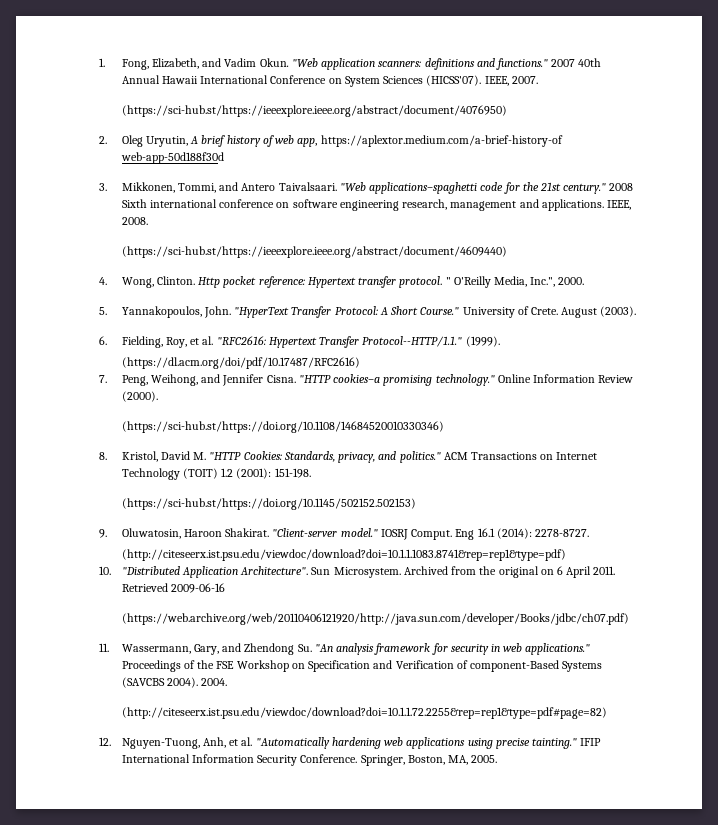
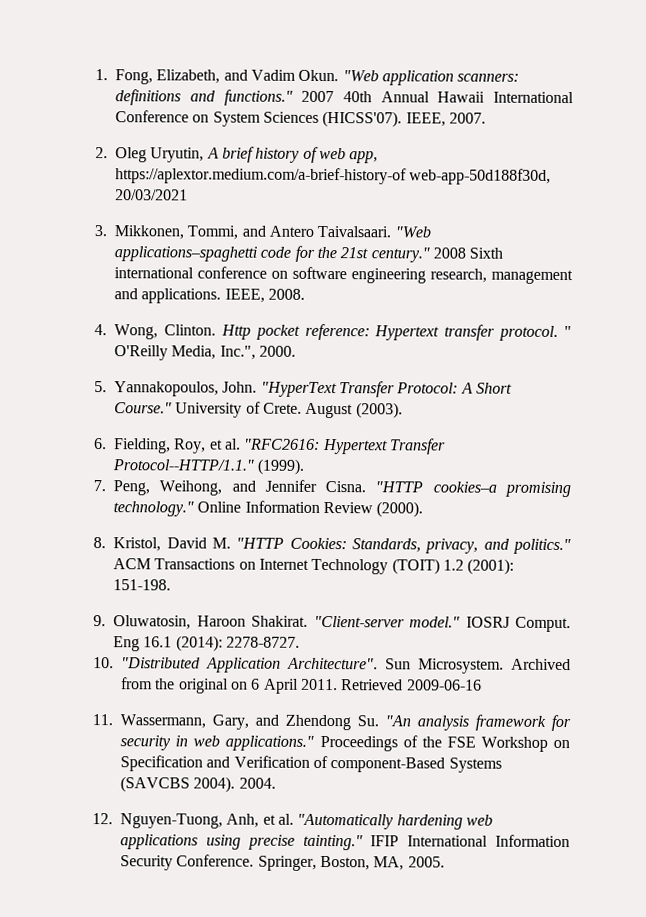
[121,105,507,117] // (https://sci-hub.st/https://ieeexplore.ieee.org/abstract/document/4076950) -> (487, 118) none
[120,152,224,164] web-app-50d188f30d -> [409,168,552,185] [115,189,189,201] web-app-50d188f30d, 20/03/2021
[121,246,507,258] // (https://sci-hub.st/https://ieeexplore.ieee.org/abstract/document/4609440) -> (306, 294) none
[121,357,360,369] // (https://dl.acm.org/doi/pdf/10.17487/RFC2616) -> (305, 466) none
[121,421,444,433] // (https://sci-hub.st/https://doi.org/10.1108/14684520010330346) -> (424, 509) none
[121,498,416,510] // (https://sci-hub.st/https://doi.org/10.1145/502152.502153) -> (172, 585) none
[121,549,566,561] // (http://citeseerx.ist.psu.edu/viewdoc/download?doi=10.1.1.1083.8741&rep=rep1&type=pdf) -> (301, 642) none
[121,613,629,625] // (https://web.archive.org/web/20110406121920/http://java.sun.com/developer/Books/jdbc/ch07.pdf) -> (482, 685) none
[121,707,607,719] // (http://citeseerx.ist.psu.edu/viewdoc/download?doi=10.1.1.72.2255&rep=rep1&type=pdf#page=82) -> (276, 783) none

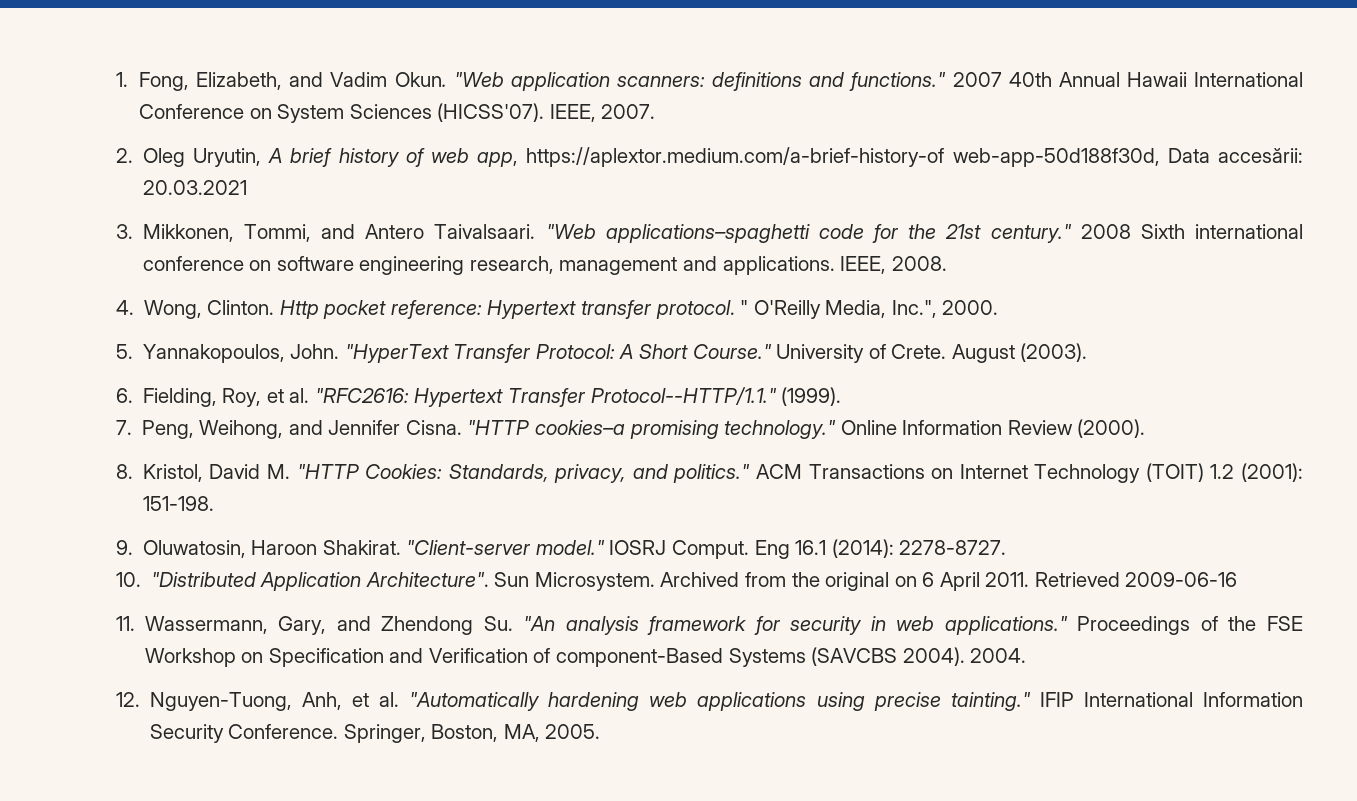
[115,189,189,201] 20/03/2021 -> [1167,148,1304,163] [142,180,247,195] Data accesării: 20.03.2021

